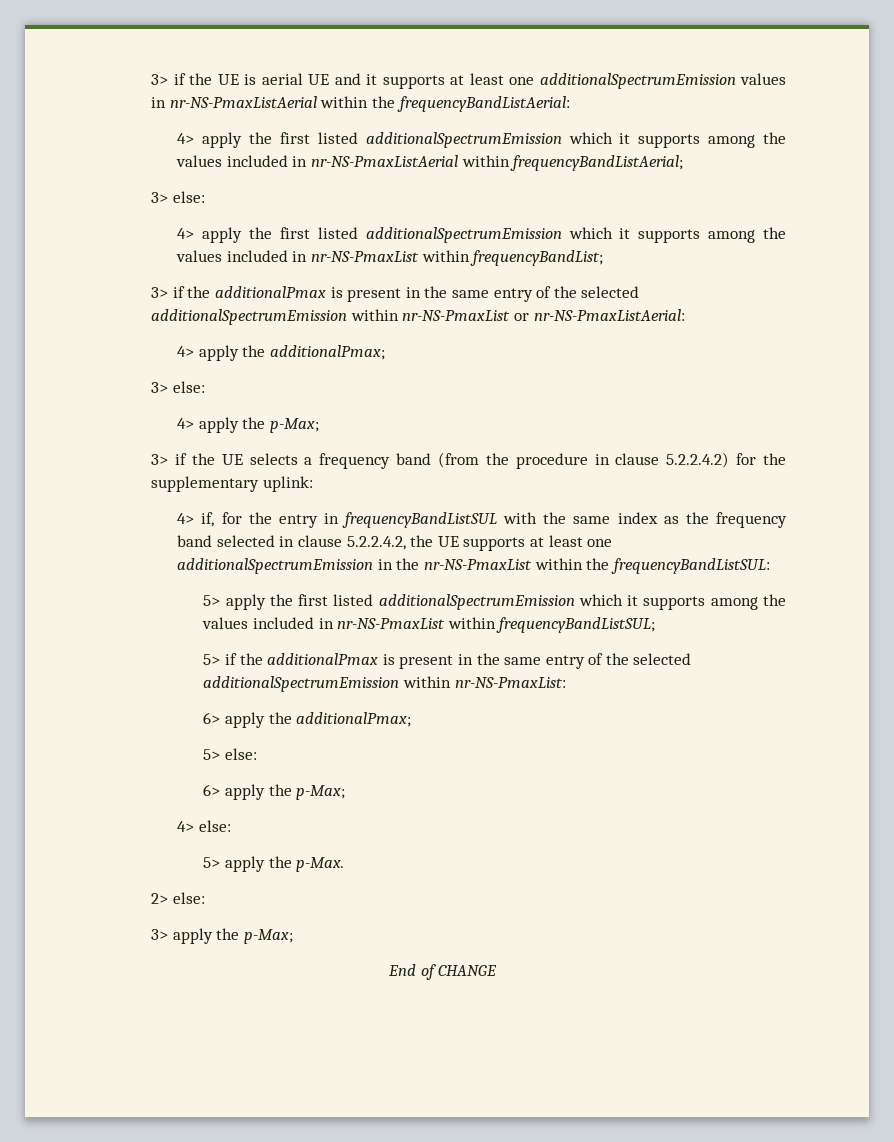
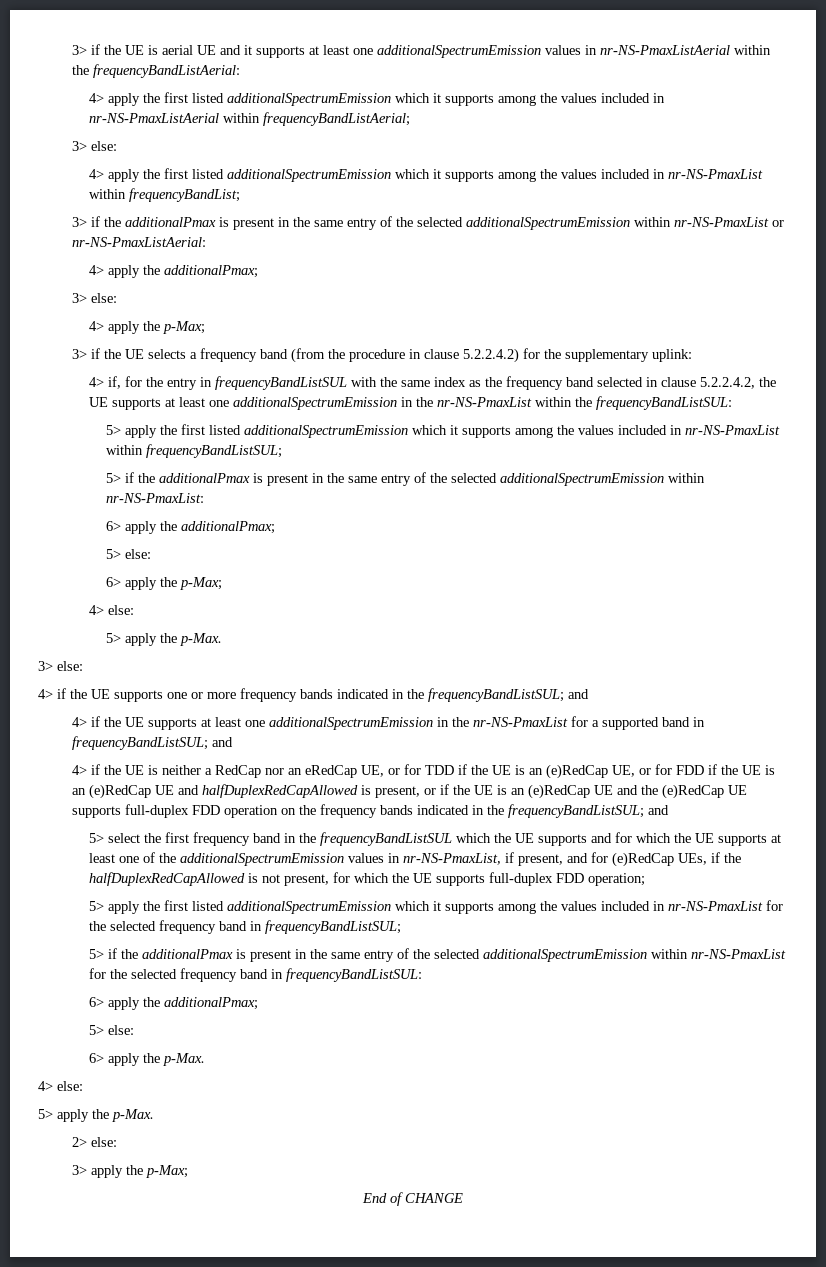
(345, 864) none -> [38,661,83,671] [38,688,589,702] [71,716,705,730] [71,736,233,750] [71,764,775,779] [71,784,747,799] [71,804,669,818] [88,832,781,846] [88,852,741,867] [88,872,645,886] [88,900,783,914] [88,920,401,934] [88,948,786,962] [88,968,422,982] [88,997,258,1010] [88,1025,134,1035] [88,1053,205,1066] [38,1081,83,1091] [38,1109,154,1122] // 3> else: // 4> if the UE supports one or more frequency bands indicated in the frequencyBandListSUL; and // 4> if the UE supports at least one additionalSpectrumEmission in the nr-NS-PmaxList for a supported band in frequencyBandListSUL; and // 4> if the UE is neither a RedCap nor an eRedCap UE, or for TDD if the UE is an (e)RedCap UE, or for FDD if the UE is an (e)RedCap UE and halfDuplexRedCapAllowed is present, or if the UE is an (e)RedCap UE and the (e)RedCap UE supports full-duplex FDD operation on the frequency bands indicated in the frequencyBandListSUL; and // 5> select the first frequency band in the frequencyBandListSUL which the UE supports and for which the UE supports at least one of the additionalSpectrumEmission values in nr-NS-PmaxList, if present, and for (e)RedCap UEs, if the halfDuplexRedCapAllowed is not present, for which the UE supports full-duplex FDD operation; // 5> apply the first listed additionalSpectrumEmission which it supports among the values included in nr-NS-PmaxList for the selected frequency band in frequencyBandListSUL; // 5> if the additionalPmax is present in the same entry of the selected additionalSpectrumEmission within nr-NS-PmaxList for the selected frequency band in frequencyBandListSUL: // 6> apply the additionalPmax; // 5> else: // 6> apply the p-Max. // 4> else: // 5> apply the p-Max.

